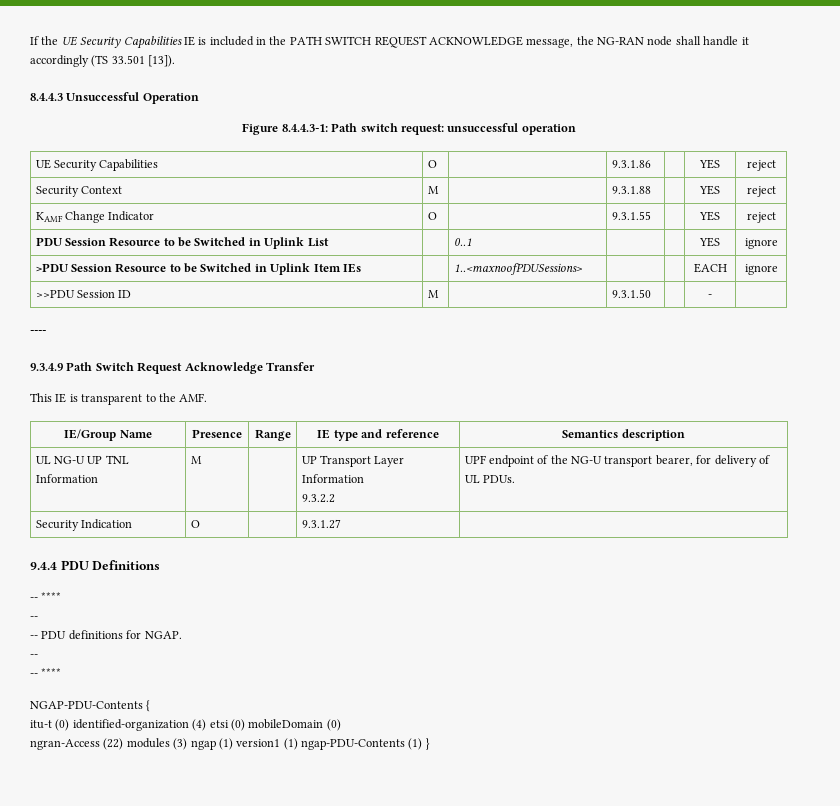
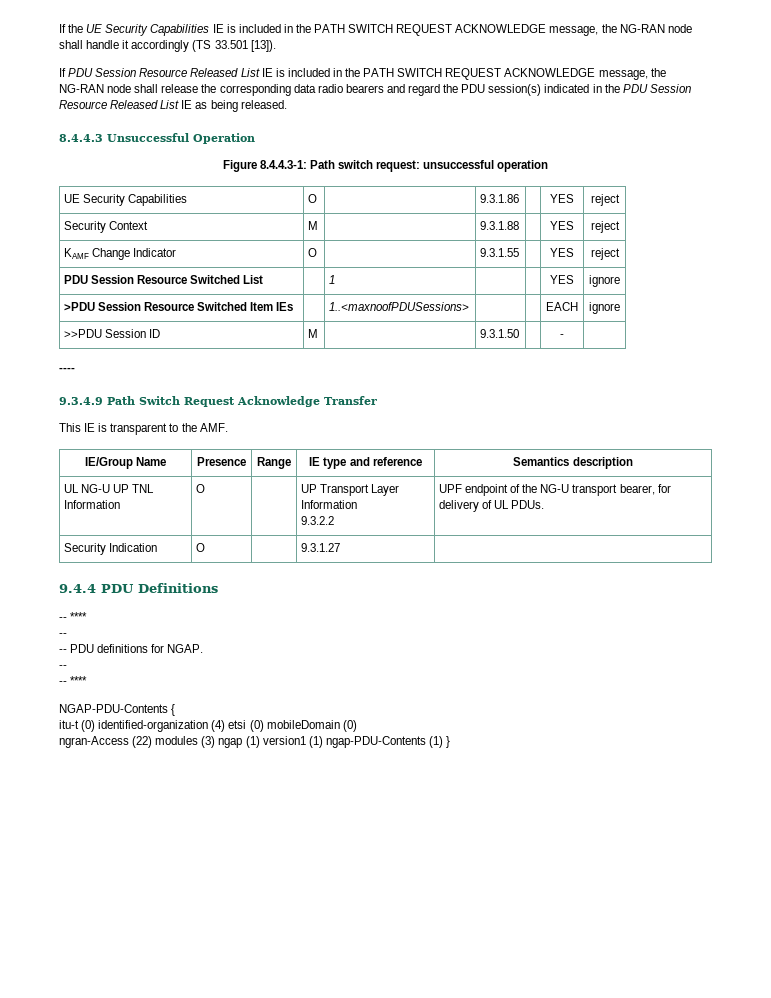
(176, 61) none -> [59,68,666,80] [59,84,691,96] [59,100,287,112] // If PDU Session Resource Released List IE is included in the PATH SWITCH REQUEST ACKNOWLEDGE message, the NG-RAN node shall release the corresponding data radio bearers and regard the PDU session(s) indicated in the PDU Session Resource Released List IE as being released.
[163,237,305,249] to be Switched in Uplink -> [190,275,241,284] Switched
[453,238,472,246] 0..1 -> [328,275,335,284] 1
[169,263,311,275] to be Switched in Uplink -> [197,302,248,311] Switched
[190,456,202,464] M -> [195,484,205,493] O

